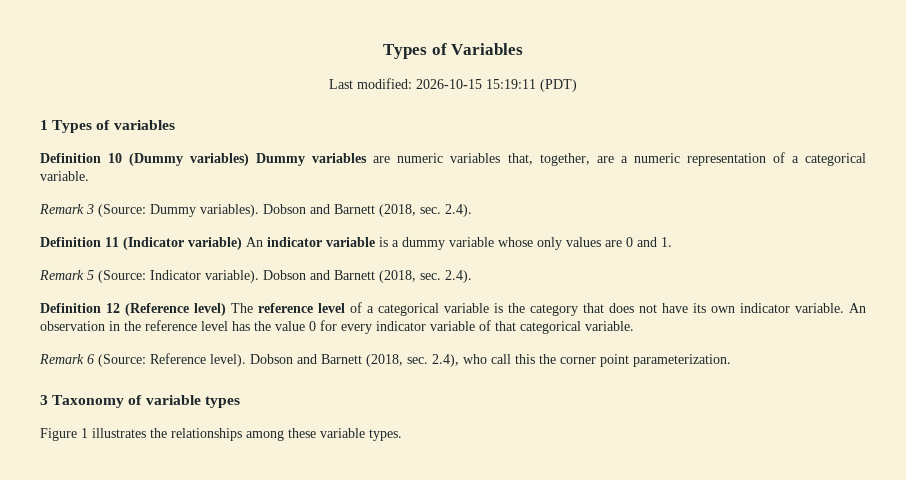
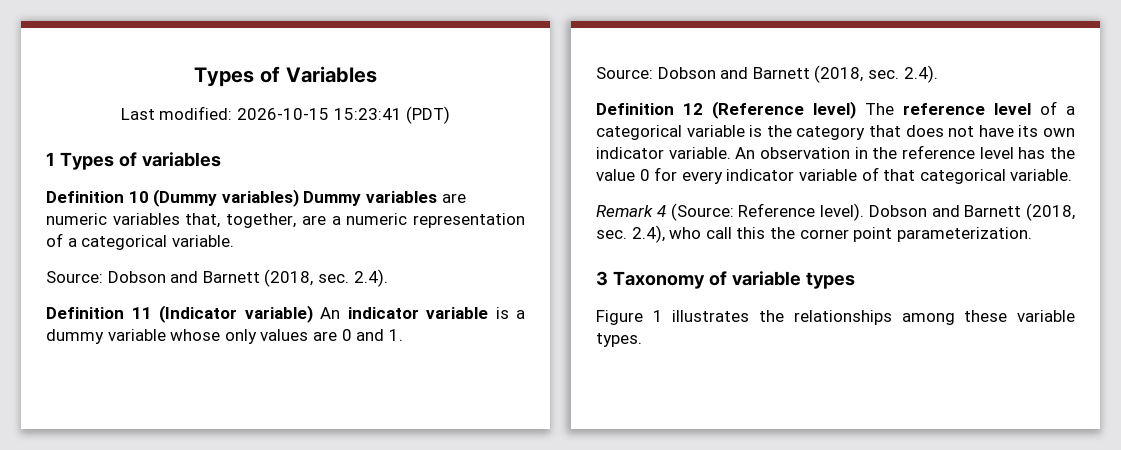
[486,79,536,89] 15:19:11 -> [333,108,402,120] 15:23:41
[39,204,259,217] Remark 3 (Source: Dummy variables). -> [46,271,103,283] Source:
[39,270,259,283] Remark 5 (Source: Indicator variable). -> [596,67,653,79] Source:
[87,354,94,364] 6 -> [656,205,666,217] 4

